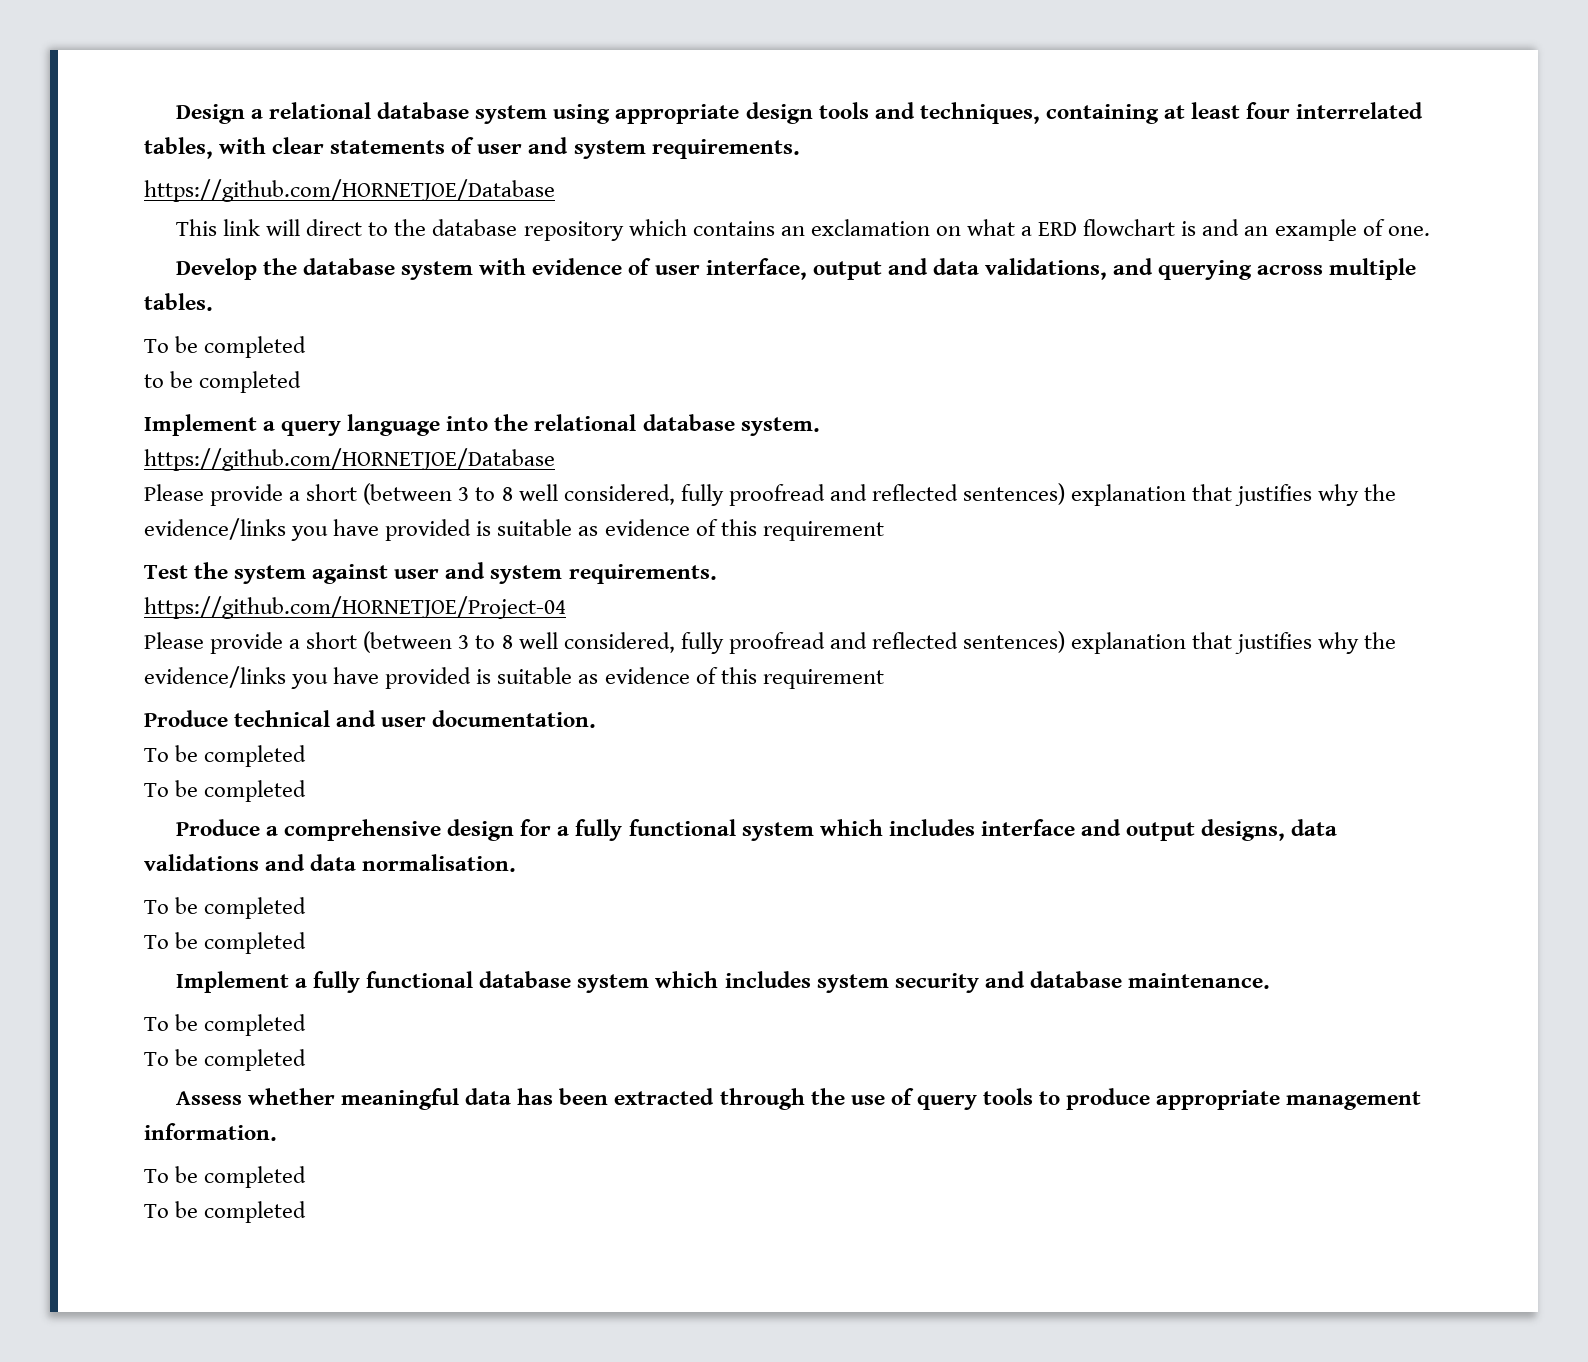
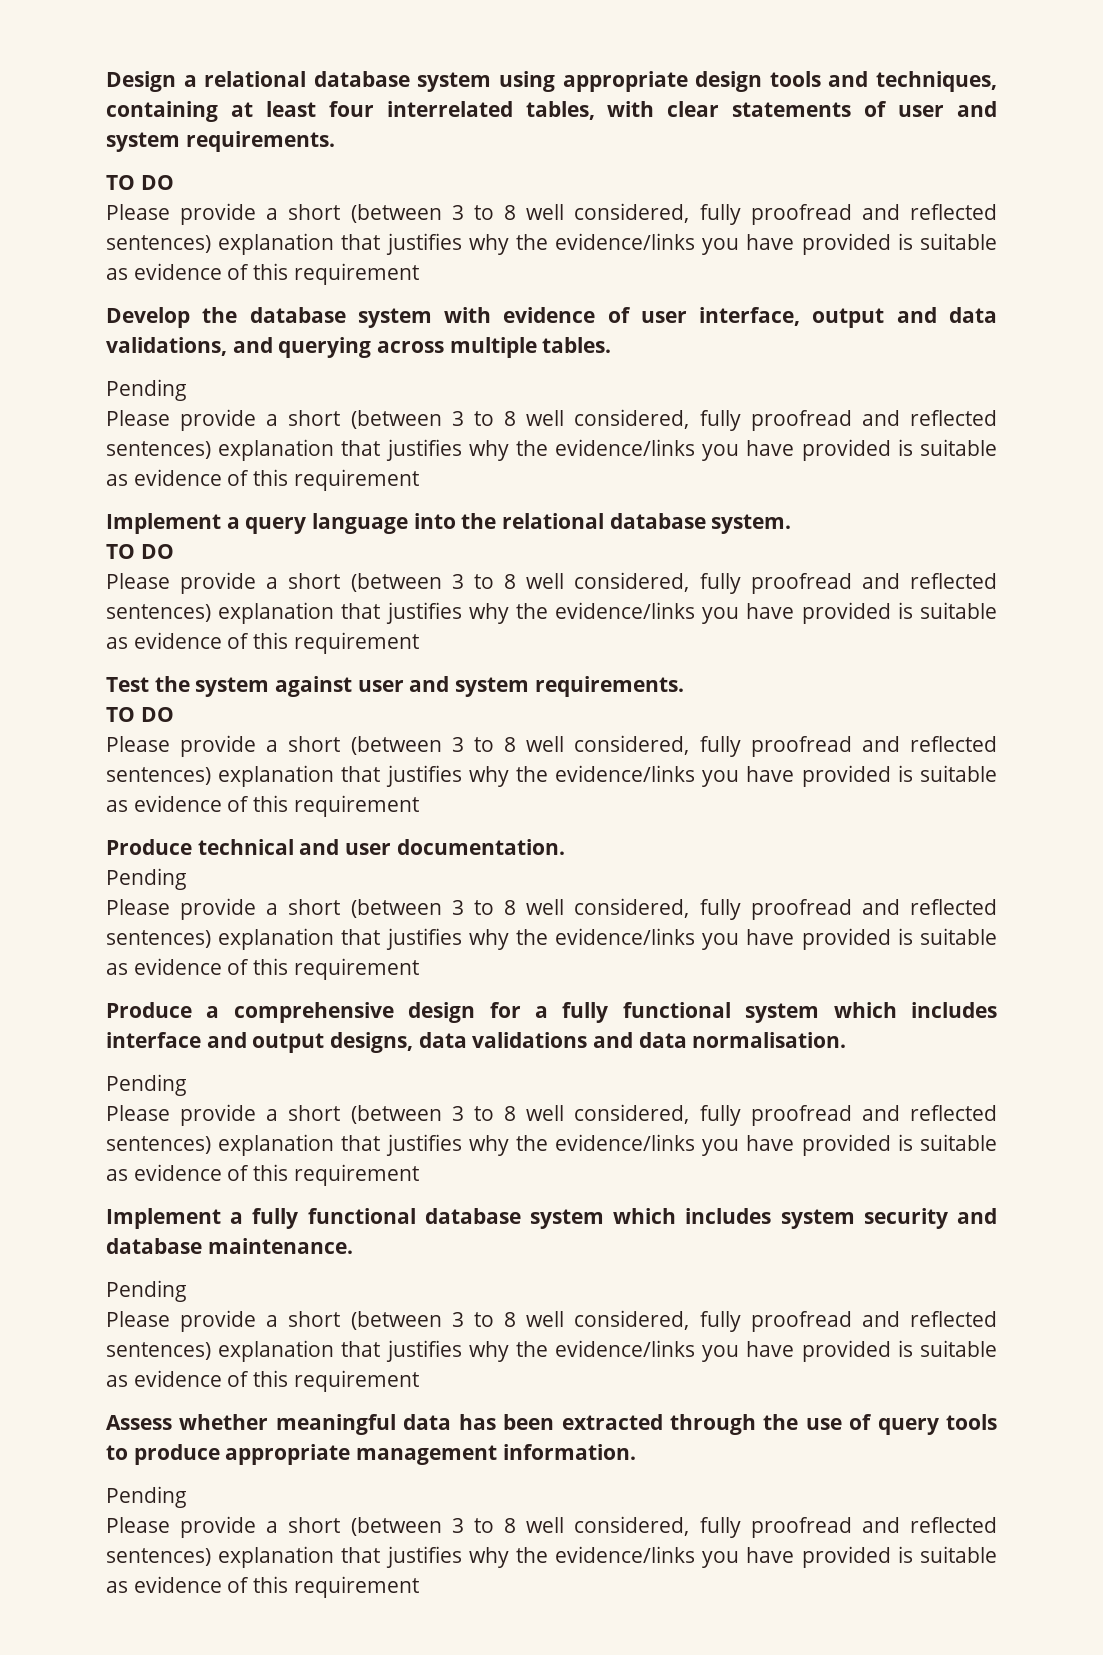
[144,179,555,202] [176,219,1430,241] https://github.com/HORNETJOE/Database // This link will direct to the database repository which contains an exclamation on what a ERD flowchart is and an example of one. -> [106,175,174,190] [106,203,997,225] [106,233,997,255] [106,263,419,285] TO DO // Please provide a short (between 3 to 8 well considered, fully proofread and reflected sentences) explanation that justifies why the evidence/links you have provided is suitable as evidence of this requirement
[144,336,307,358] [144,371,302,393] To be completed // to be completed -> [106,379,187,401] [106,409,997,431] [106,439,997,461] [106,469,419,491] Pending // Please provide a short (between 3 to 8 well considered, fully proofread and reflected sentences) explanation that justifies why the evidence/links you have provided is suitable as evidence of this requirement
[144,448,555,471] https://github.com/HORNETJOE/Database -> [106,544,174,559] TO DO
[144,596,566,619] https://github.com/HORNETJOE/Project-04 -> [106,707,174,722] TO DO
[144,745,307,767] [144,780,307,802] To be completed // To be completed -> [106,868,187,890] [106,898,997,920] [106,928,997,950] [106,958,419,980] Pending // Please provide a short (between 3 to 8 well considered, fully proofread and reflected sentences) explanation that justifies why the evidence/links you have provided is suitable as evidence of this requirement
[144,897,307,919] [144,932,307,954] To be completed // To be completed -> [106,1074,187,1096] [106,1104,997,1126] [106,1134,997,1156] [106,1164,419,1186] Pending // Please provide a short (between 3 to 8 well considered, fully proofread and reflected sentences) explanation that justifies why the evidence/links you have provided is suitable as evidence of this requirement
[144,1014,307,1036] [144,1049,307,1071] To be completed // To be completed -> [106,1280,187,1302] [106,1310,997,1332] [106,1340,997,1362] [106,1370,419,1392] Pending // Please provide a short (between 3 to 8 well considered, fully proofread and reflected sentences) explanation that justifies why the evidence/links you have provided is suitable as evidence of this requirement
[144,1166,307,1188] [144,1201,307,1223] To be completed // To be completed -> [106,1486,187,1508] [106,1516,997,1538] [106,1546,997,1568] [106,1576,419,1598] Pending // Please provide a short (between 3 to 8 well considered, fully proofread and reflected sentences) explanation that justifies why the evidence/links you have provided is suitable as evidence of this requirement

